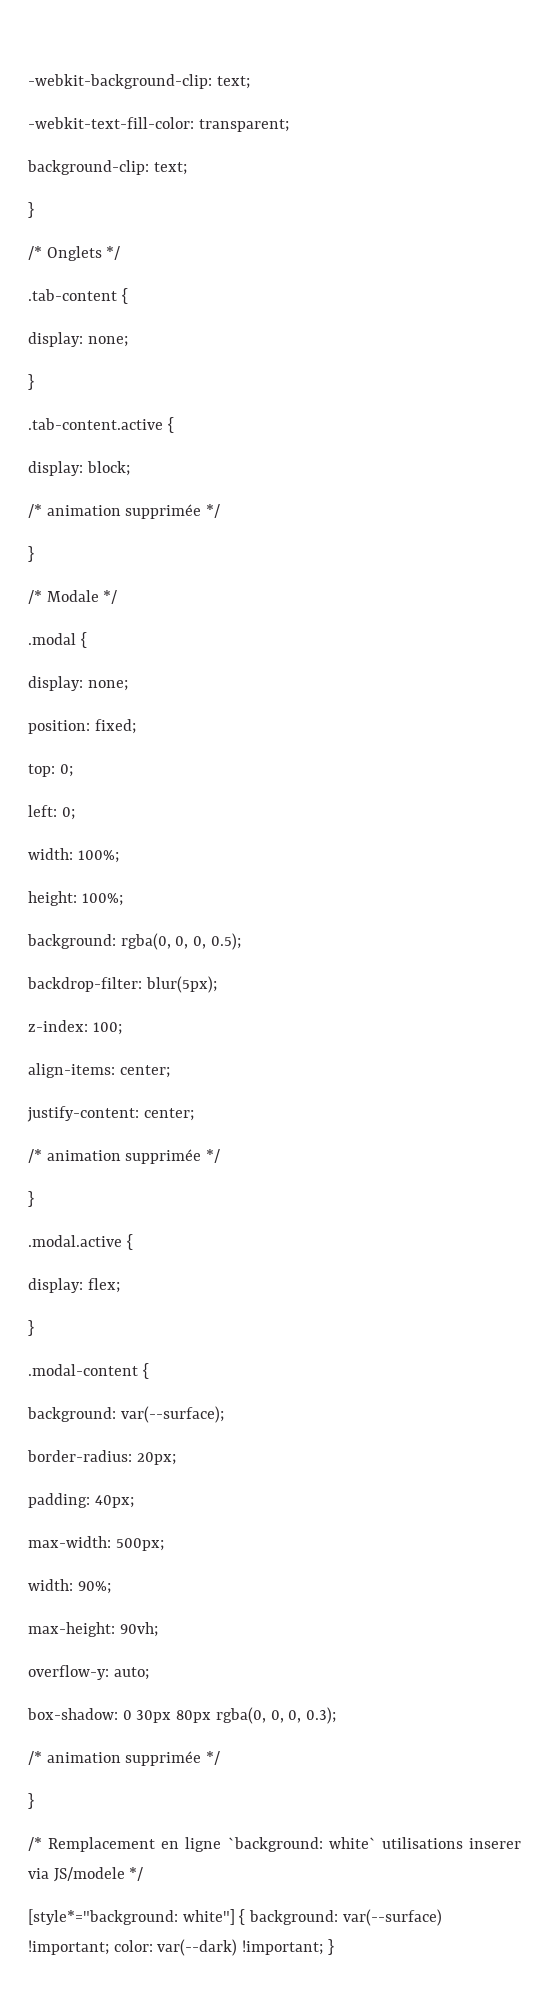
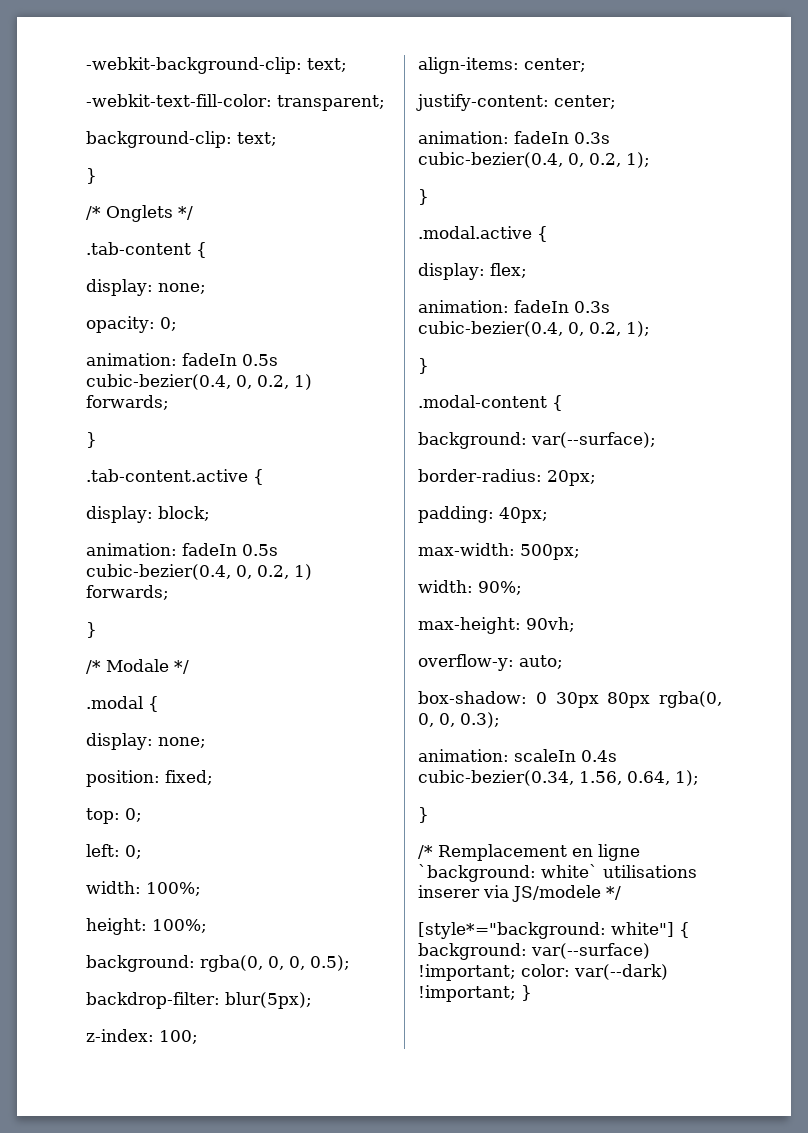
(128, 341) none -> [86,316,177,333] [86,353,278,366] [86,374,312,390] [86,395,169,410] // opacity: 0; // animation: fadeIn 0.5s cubic-bezier(0.4, 0, 0.2, 1) forwards;
[28,504,221,519] /* animation supprimée */ -> [86,543,278,556] [86,564,312,580] [86,585,169,600] animation: fadeIn 0.5s cubic-bezier(0.4, 0, 0.2, 1) forwards;
[28,1149,221,1164] /* animation supprimée */ -> [418,131,610,144] [418,152,650,168] animation: fadeIn 0.3s cubic-bezier(0.4, 0, 0.2, 1);
(120, 1285) none -> [418,300,610,313] [418,321,650,337] // animation: fadeIn 0.3s cubic-bezier(0.4, 0, 0.2, 1);
[28,1751,221,1766] /* animation supprimée */ -> [418,749,617,762] [418,770,699,786] animation: scaleIn 0.4s cubic-bezier(0.34, 1.56, 0.64, 1);

